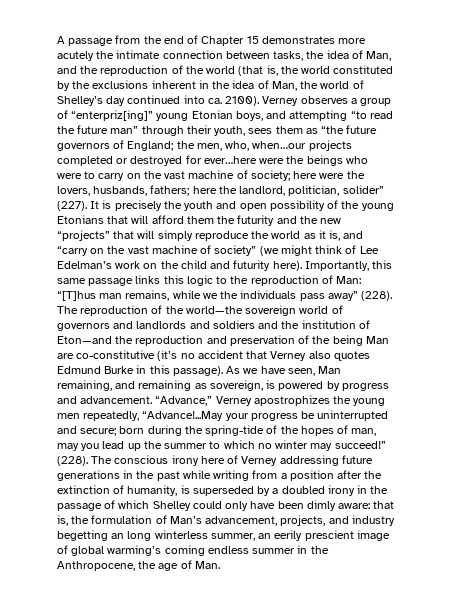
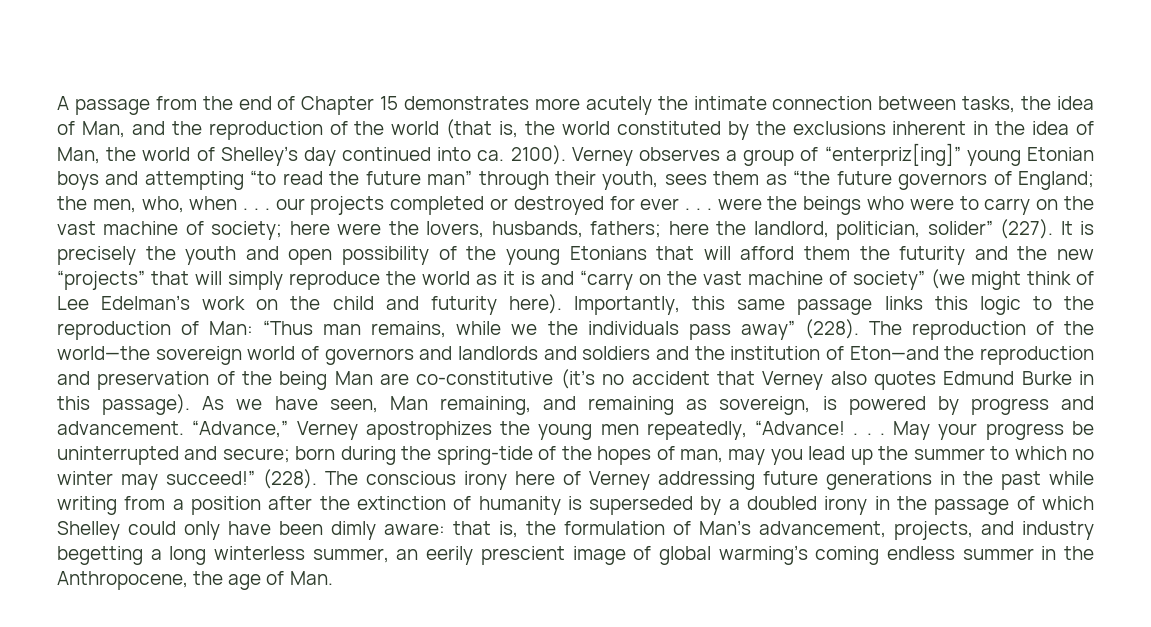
[235,111,263,121] boys, -> [57,171,99,190] boys
[252,141,307,149] when…our -> [189,196,305,210] when . . . our
[203,156,257,164] ever…here -> [640,198,712,210] ever . . .
[329,230,341,241] is, -> [521,271,535,285] is
[57,291,96,301] “[T]hus -> [263,320,314,335] “Thus
[142,411,224,421] “Advance!...May -> [755,420,931,440] “Advance! . . . May
[127,485,178,496] humanity, -> [478,496,561,515] humanity
[111,533,125,539] an -> [150,549,162,560] a

